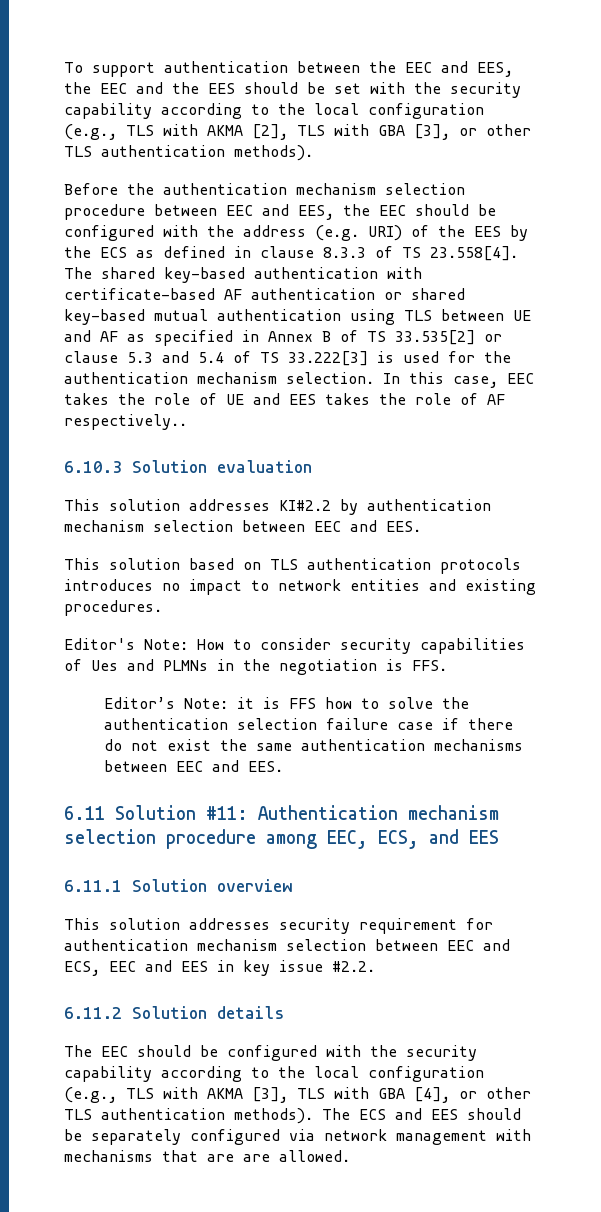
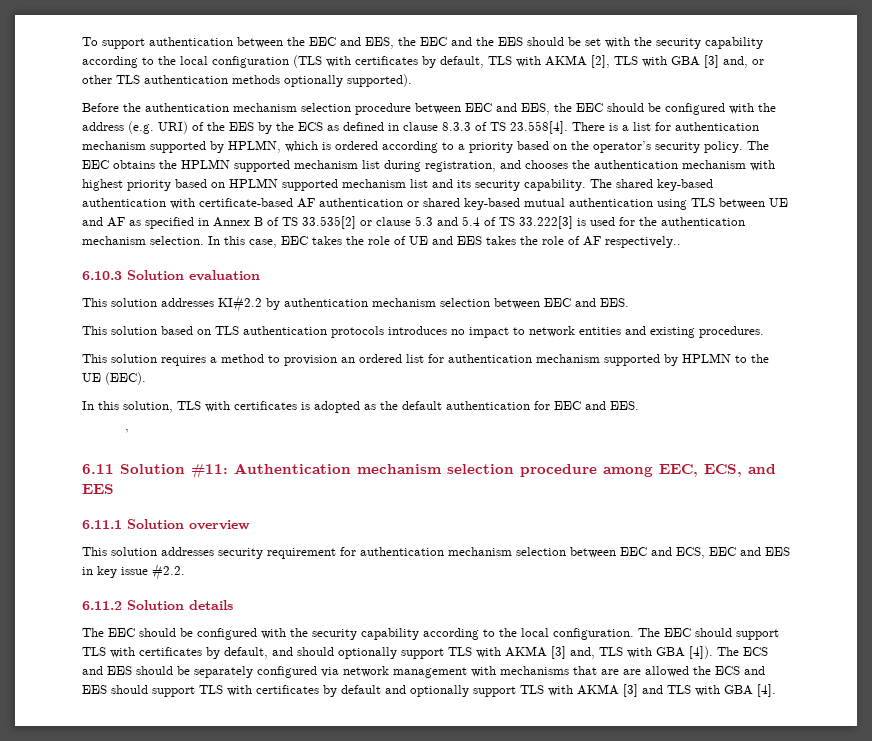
[64,124,117,140] (e.g., -> [293,55,484,68] (TLS with certificates by default,
[414,124,531,140] [64,145,313,161] [3], or other TLS authentication methods). -> [704,55,764,68] [82,74,412,87] [3] and, or other TLS authentication methods optionally supported).
(518, 253) none -> [572,122,759,131] [82,140,769,153] [82,159,775,172] [82,178,586,191] There is a list for authentication mechanism supported by HPLMN, which is ordered according to a priority based on the operator’s security policy. The EEC obtains the HPLMN supported mechanism list during registration, and chooses the authentication mechanism with highest priority based on HPLMN supported mechanism list and its security capability.
[64,638,525,654] [64,659,447,675] [103,697,469,709] [103,718,513,730] [103,739,523,751] [103,760,283,772] Editor's Note: How to consider security capabilities of Ues and PLMNs in the negotiation is FFS. // Editor’s Note: it is FFS how to solve the authentication selection failure case if there do not exist the same authentication mechanisms between EEC and EES. -> [82,353,769,366] [82,372,146,385] [82,401,639,413] [125,429,130,438] This solution requires a method to provision an ordered list for authentication mechanism supported by HPLMN to the UE (EEC). // In this solution, TLS with certificates is adopted as the default authentication for EEC and EES. // ’
[368,1066,484,1082] [64,1087,531,1103] [64,1108,313,1124] configuration (e.g., TLS with AKMA [3], TLS with GBA [4], or other TLS authentication methods). -> [553,628,779,640] [82,646,713,659] configuration. The EEC should support TLS with certificates by default, and should optionally support TLS with AKMA [3] and, TLS with GBA [4]).
[279,1150,350,1162] allowed. -> [645,666,765,677] [82,684,776,697] allowed the ECS and EES should support TLS with certificates by default and optionally support TLS with AKMA [3] and TLS with GBA [4].

